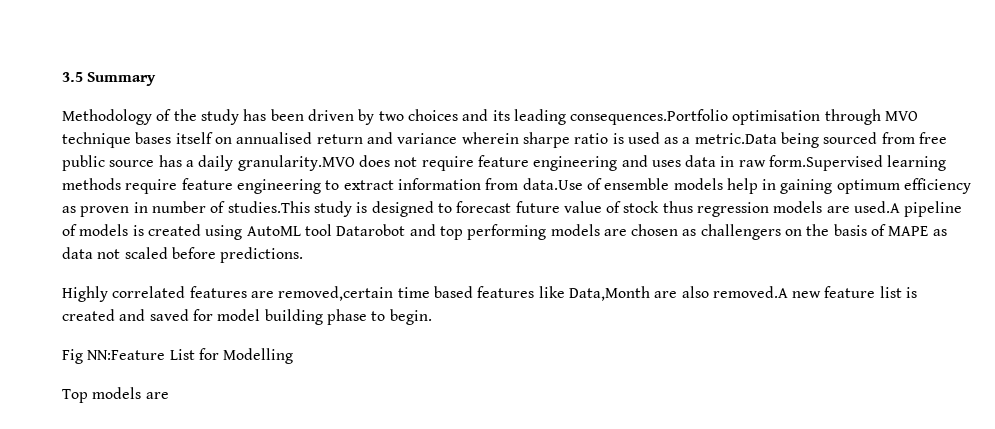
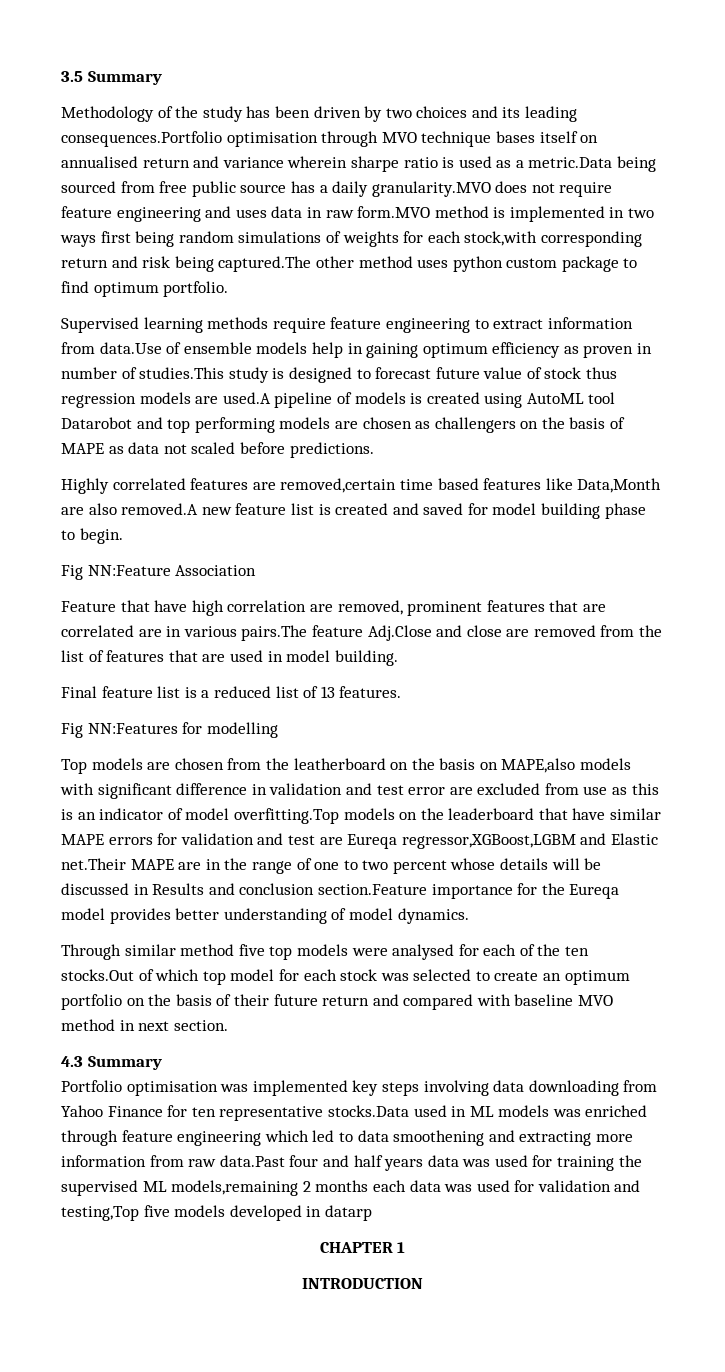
[769,155,884,171] form.Supervised -> [357,206,655,222] [60,231,642,247] [61,256,638,272] [61,281,229,297] [61,317,139,333] form.MVO method is implemented in two ways first being random simulations of weights for each stock,with corresponding return and risk being captured.The other method uses python custom package to find optimum portfolio. // Supervised
[169,348,294,364] [62,387,169,403] List for Modelling // Top models are -> [175,565,257,576] [61,600,606,616] [61,625,663,641] [61,650,398,666] [61,686,402,698] [61,722,278,738] [61,758,632,774] [60,783,659,799] [61,808,662,824] [61,833,658,849] [61,858,602,874] [61,883,620,899] [61,908,469,924] [61,944,590,960] [61,969,630,985] [61,994,614,1010] [61,1019,228,1031] [61,1056,162,1070] [61,1080,658,1096] [61,1105,648,1121] [61,1130,633,1146] [61,1155,642,1171] [61,1180,641,1196] [61,1205,372,1221] [319,1242,406,1253] [302,1278,423,1289] Association // Feature that have high correlation are removed, prominent features that are correlated are in various pairs.The feature Adj.Close and close are removed from the list of features that are used in model building. // Final feature list is a reduced list of 13 features. // Fig NN:Features for modelling // Top models are chosen from the leatherboard on the basis on MAPE,also models with significant difference in validation and test error are excluded from use as this is an indicator of model overfitting.Top models on the leaderboard that have similar MAPE errors for validation and test are Eureqa regressor,XGBoost,LGBM and Elastic net.Their MAPE are in the range of one to two percent whose details will be discussed in Results and conclusion section.Feature importance for the Eureqa model provides better understanding of model dynamics. // Through similar method five top models were analysed for each of the ten stocks.Out of which top model for each stock was selected to create an optimum portfolio on the basis of their future return and compared with baseline MVO method in next section. // 4.3 Summary // Portfolio optimisation was implemented key steps involving data downloading from Yahoo Finance for ten representative stocks.Data used in ML models was enriched through feature engineering which led to data smoothening and extracting more information from raw data.Past four and half years data was used for training the supervised ML models,remaining 2 months each data was used for validation and testing,Top five models developed in datarp // CHAPTER 1 // INTRODUCTION

